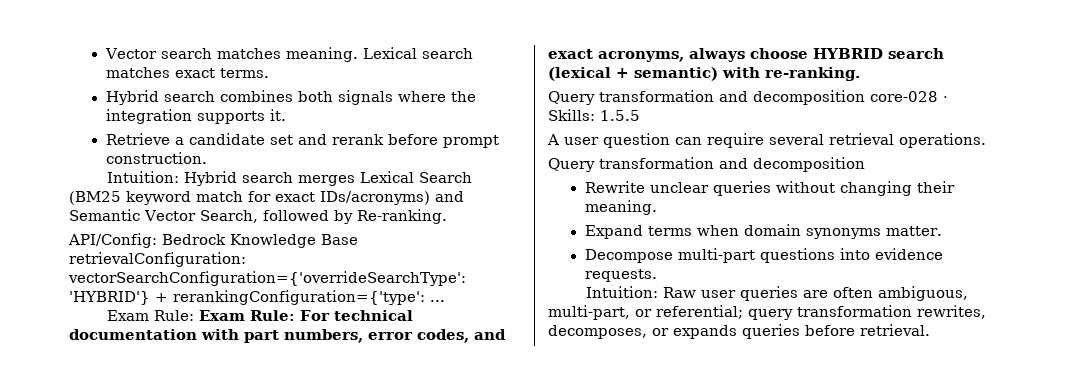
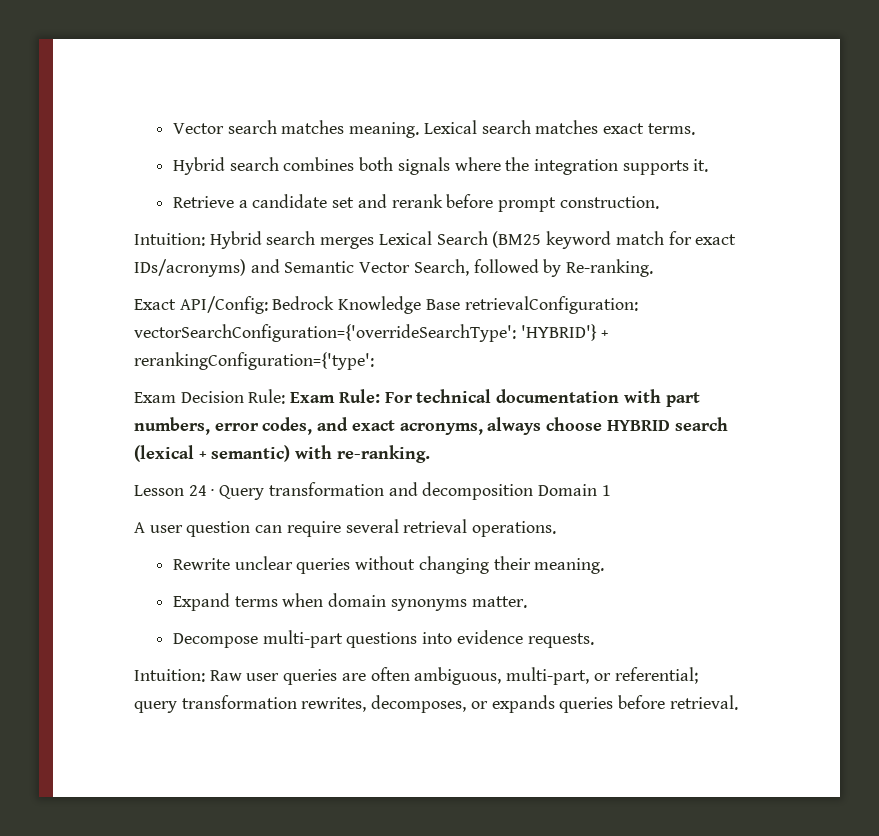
(447, 216) none -> [134,299,176,310] Exact
[430,300,445,302] [107,310,150,321] ... // Exam -> [134,391,244,403] // Exam Decision
[548,90,948,105] [548,109,640,121] Query transformation and decomposition core-028 · Skills: 1.5.5 -> [134,482,611,500] Lesson 24 · Query transformation and decomposition Domain 1
[548,157,865,172] // Query transformation and decomposition -> (557, 529) none

